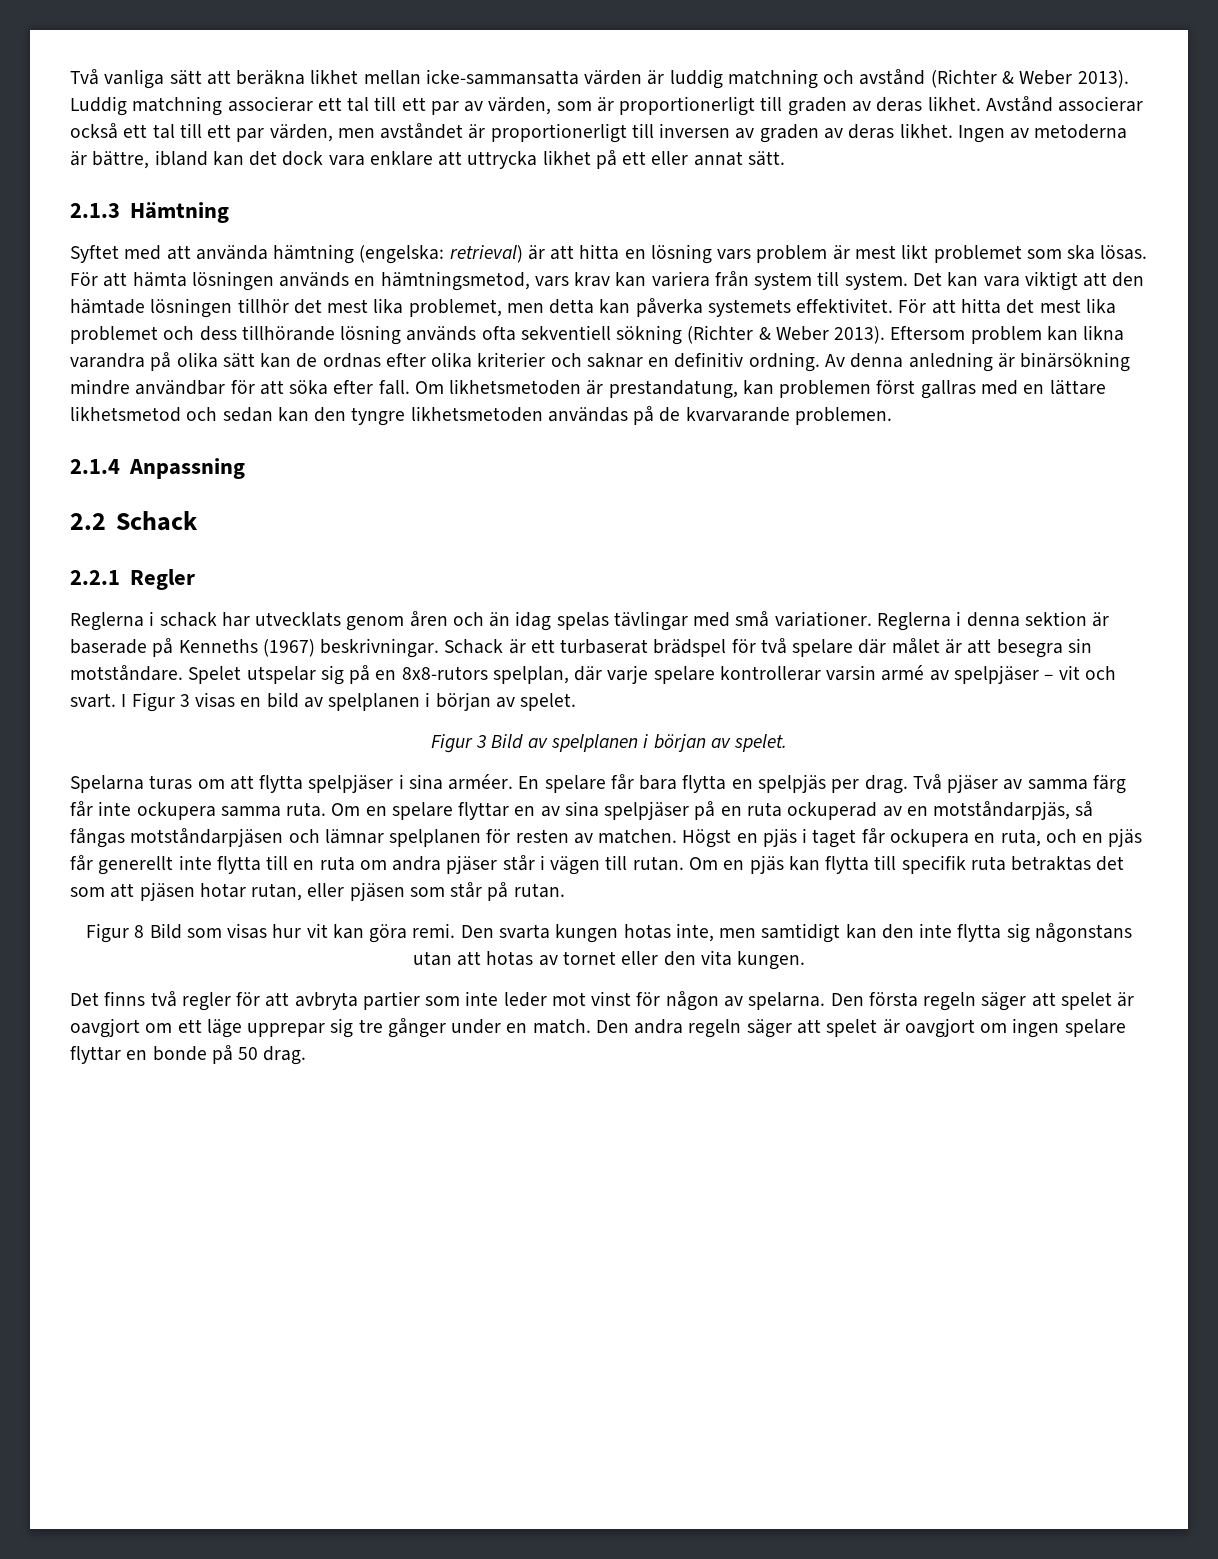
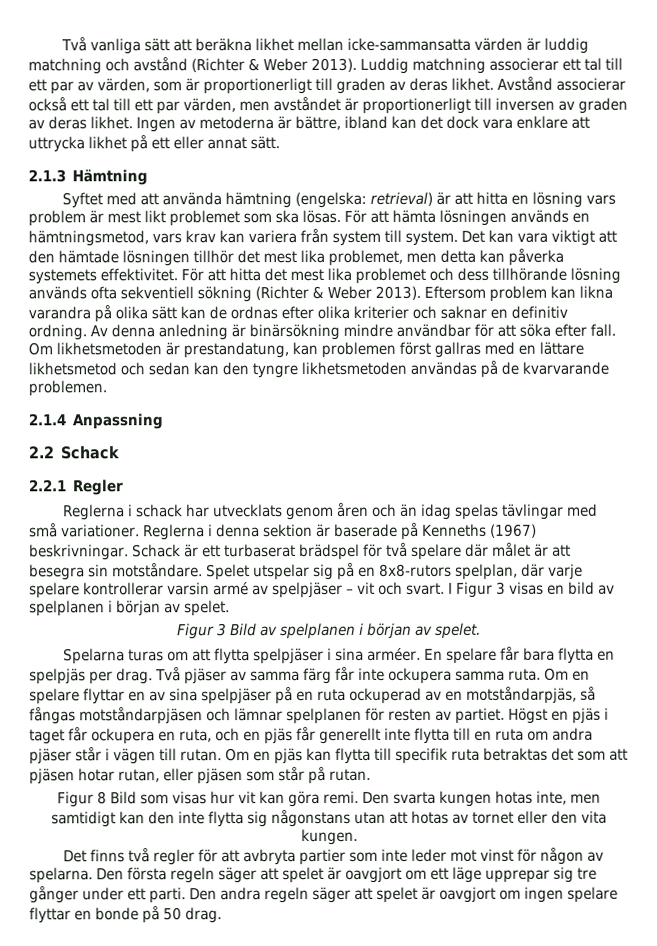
[598,829,678,844] matchen. -> [455,707,505,724] partiet.
[506,1019,591,1034] en match. -> [127,887,186,904] ett parti.

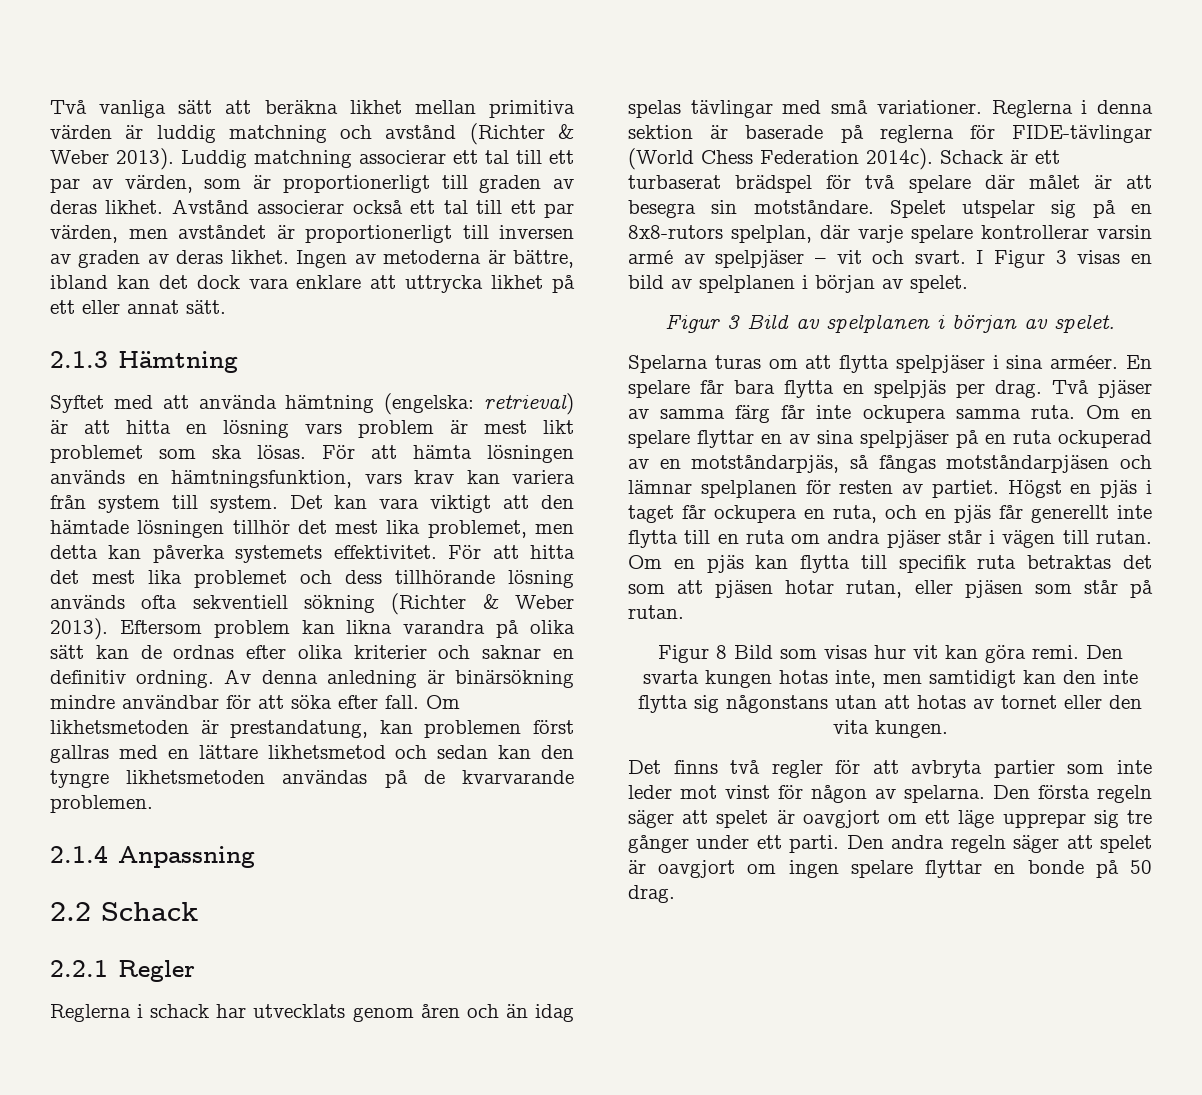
[347,37,472,51] icke-sammansatta -> [489,100,575,118] primitiva
[28,230,149,247] hämtningsmetod, -> [171,470,352,488] hämtningsfunktion,
[421,523,537,538] [29,544,129,561] Kenneths (1967) beskrivningar. -> [879,125,1152,143] [628,148,933,170] reglerna för FIDE-tävlingar (World Chess Federation 2014c).

